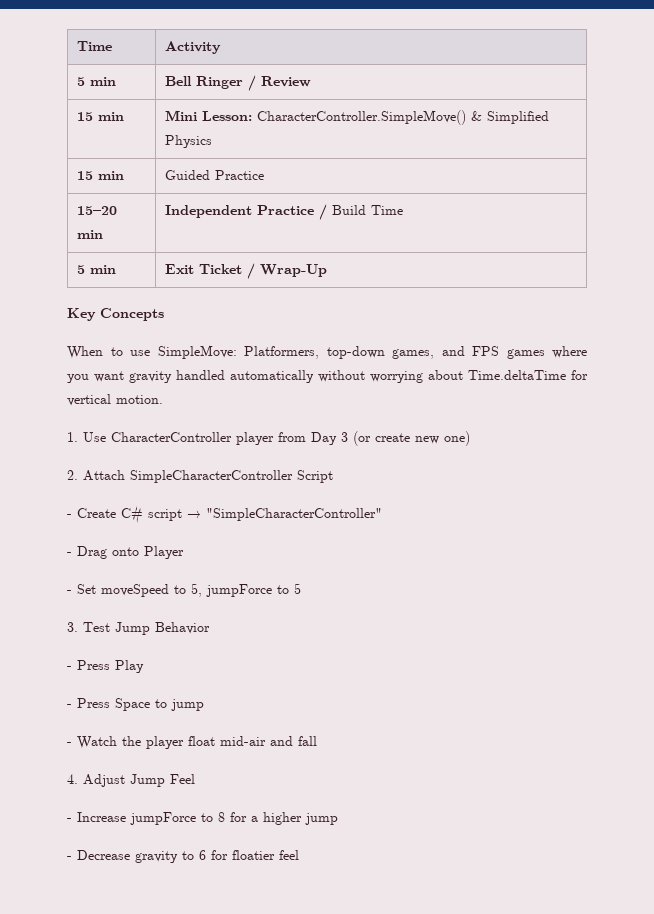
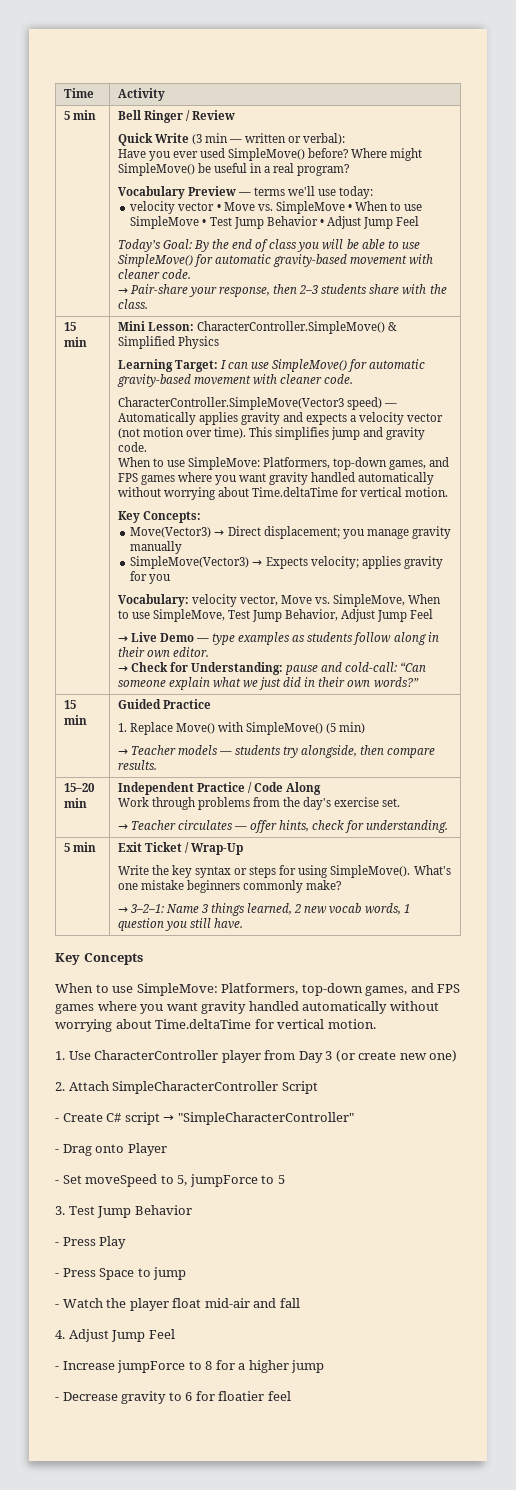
(312, 81) none -> [117,133,346,146] [117,148,423,161] [117,163,351,176] [117,186,374,199] [130,201,423,214] [130,216,420,229] [117,239,420,252] [117,254,434,267] [117,269,191,279] [117,284,447,297] [117,299,148,309] // Quick Write (3 min — written or verbal): // Have you ever used SimpleMove() before? Where might SimpleMove() be useful in a real program? // Vocabulary Preview — terms we'll use today: // velocity vector • Move vs. SimpleMove • When to use SimpleMove • Test Jump Behavior • Adjust Jump Feel // Today’s Goal: By the end of class you will be able to use SimpleMove() for automatic gravity-based movement with cleaner code. // → Pair-share your response, then 2–3 students share with the class.
[77,171,125,180] [165,170,265,180] // 15 min | Guided Practice -> [117,359,426,372] [116,374,354,387] [117,397,397,410] [117,412,444,425] [117,427,426,440] [117,442,147,452] [117,457,450,470] [117,472,435,485] [117,487,449,500] [117,511,201,523] [130,526,451,539] [130,541,183,554] [130,556,443,569] [130,571,172,584] [117,594,442,607] [117,609,434,622] [117,632,439,645] [117,647,209,658] [117,662,427,675] [117,677,419,690] [63,700,76,709] [63,715,87,725] [117,699,211,709] [117,722,366,735] [117,745,436,758] [117,760,157,770] // Learning Target: I can use SimpleMove() for automatic gravity-based movement with cleaner code. // CharacterController.SimpleMove(Vector3 speed) — Automatically applies gravity and expects a velocity vector (not motion over time). This simplifies jump and gravity code. // When to use SimpleMove: Platformers, top-down games, and FPS games where you want gravity handled automatically without worrying about Time.deltaTime for vertical motion. // Key Concepts: // Move(Vector3) → Direct displacement; you manage gravity manually // SimpleMove(Vector3) → Expects velocity; applies gravity for you // Vocabulary: velocity vector, Move vs. SimpleMove, When to use SimpleMove, Test Jump Behavior, Adjust Jump Feel // → Live Demo — type examples as students follow along in their own editor. // → Check for Understanding: pause and cold-call: “Can someone explain what we just did in their own words?” // 15 min | Guided Practice // 1. Replace Move() with SimpleMove() (5 min) // → Teacher models — students try alongside, then compare results.
[332,205,404,215] Build Time -> [253,782,322,795] [117,797,401,810] [117,820,449,833] Code Along // Work through problems from the day's exercise set. // → Teacher circulates — offer hints, check for understanding.
(328, 270) none -> [117,865,451,878] [117,880,343,893] [117,903,410,916] [117,918,243,931] // Write the key syntax or steps for using SimpleMove(). What's one mistake beginners commonly make? // → 3–2–1: Name 3 things learned, 2 new vocab words, 1 question you still have.

